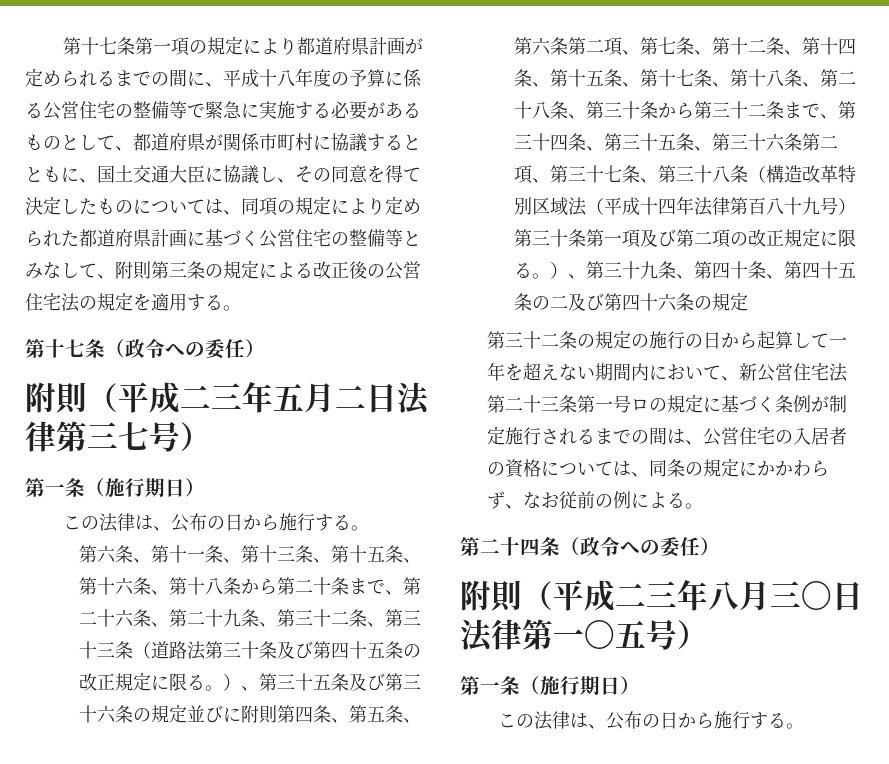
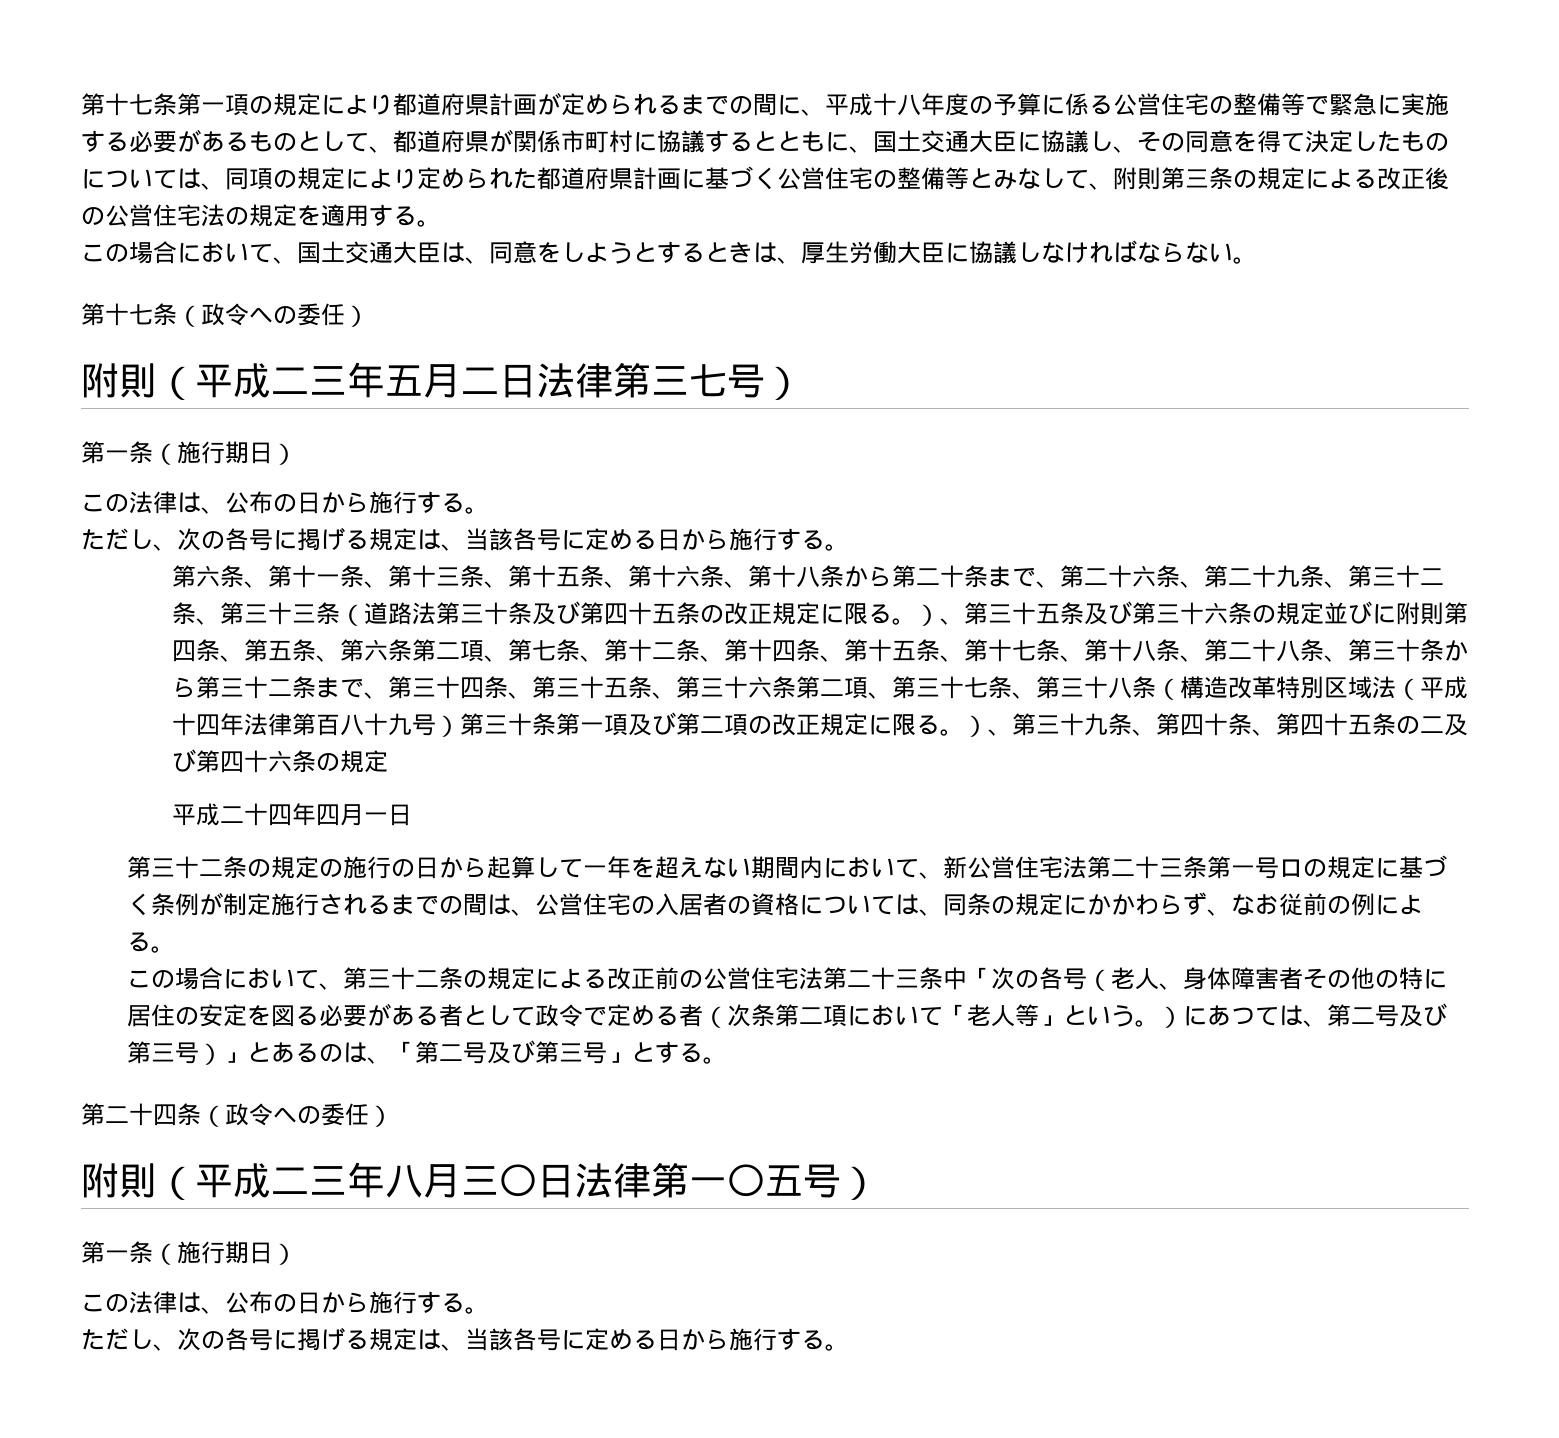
(241, 308) none -> [81,240,1257,264] // この場合において、国土交通大臣は、同意をしようとするときは、厚生労働大臣に協議しなければならない。
(370, 528) none -> [81,527,849,551] // ただし、次の各号に掲げる規定は、当該各号に定める日から施行する。
(749, 301) none -> [172,803,413,826] // 平成二十四年四月一日
(704, 506) none -> [126,967,1447,991] [126,1003,1447,1028] [126,1040,727,1065] // この場合において、第三十二条の規定による改正前の公営住宅法第二十三条中「次の各号（老人、身体障害者その他の特に居住の安定を図る必要がある者として政令で定める者（次条第二項において「老人等」という。）にあつては、第二号及び第三号）」とあるのは、「第二号及び第三号」とする。
(805, 726) none -> [81,1327,849,1351] // ただし、次の各号に掲げる規定は、当該各号に定める日から施行する。

